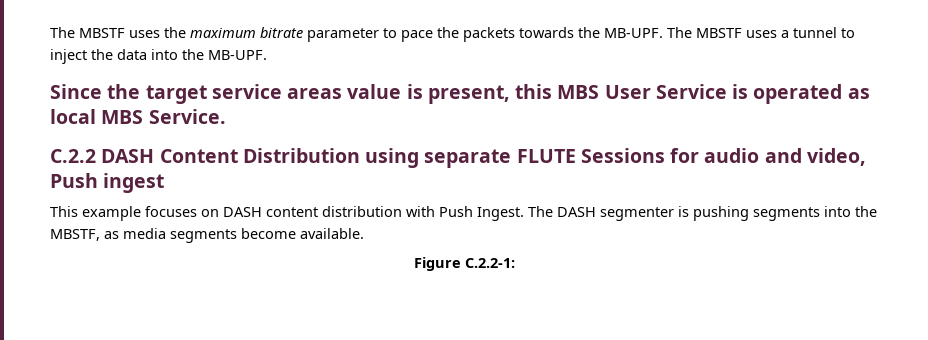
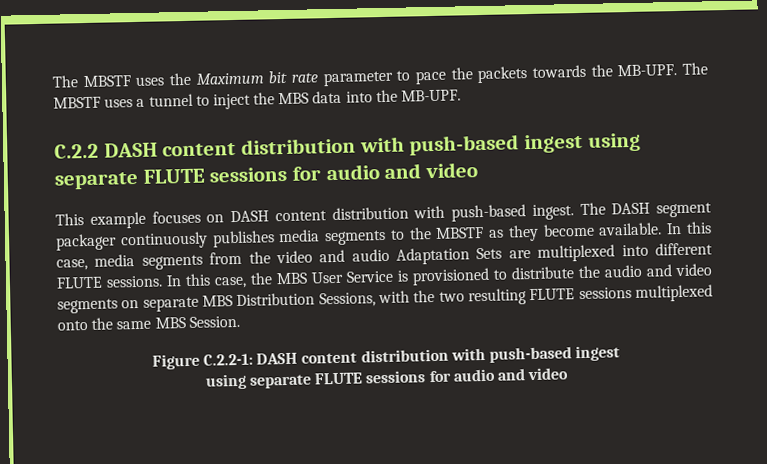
[190,27,303,38] maximum bitrate -> [195,70,318,85] Maximum bit rate
(113, 54) none -> [278,92,310,105] MBS
[50,84,870,104] [50,109,226,124] [50,148,866,168] [50,173,165,193] Since the target service areas value is present, this MBS User Service is operated as local MBS Service. // C.2.2 DASH Content Distribution using separate FLUTE Sessions for audio and video, Push ingest -> [54,132,641,159] [54,162,479,190] C.2.2 DASH content distribution with push-based ingest using separate FLUTE sessions for audio and video
[439,206,877,221] [50,228,364,243] [413,257,515,271] Push Ingest. The DASH segmenter is pushing segments into the MBSTF, as media segments become available. // Figure C.2.2-1: -> [451,202,712,222] [55,221,712,251] [56,242,713,271] [56,263,712,289] [57,284,713,314] [57,315,240,331] [151,345,621,370] [204,367,570,390] push-based ingest. The DASH segment packager continuously publishes media segments to the MBSTF as they become available. In this case, media segments from the video and audio Adaptation Sets are multiplexed into different FLUTE sessions. In this case, the MBS User Service is provisioned to distribute the audio and video segments on separate MBS Distribution Sessions, with the two resulting FLUTE sessions multiplexed onto the same MBS Session. // Figure C.2.2-1: DASH content distribution with push-based ingest // using separate FLUTE sessions for audio and video

